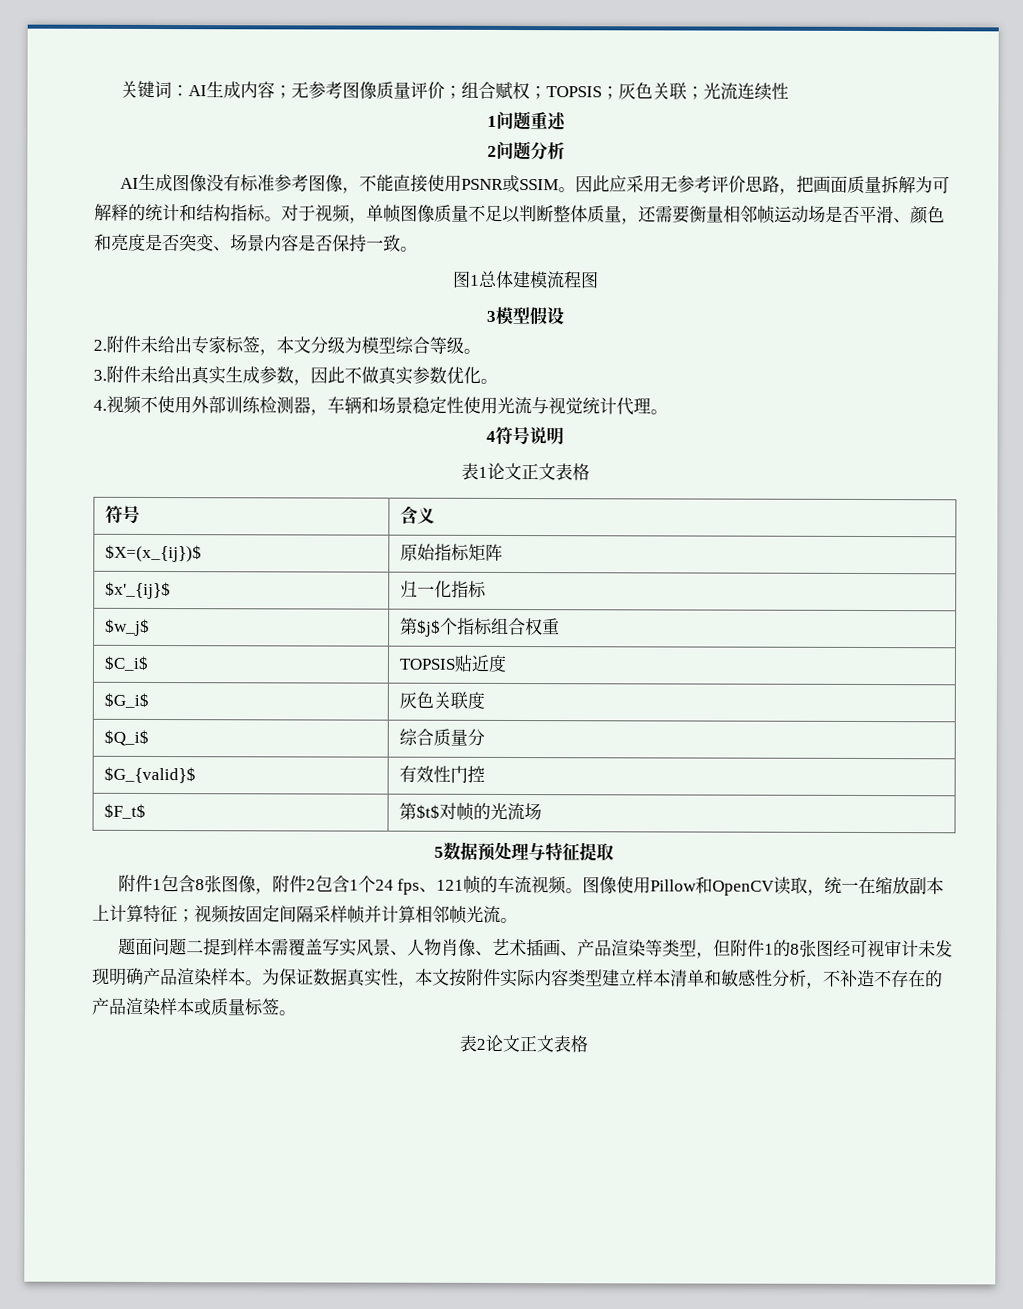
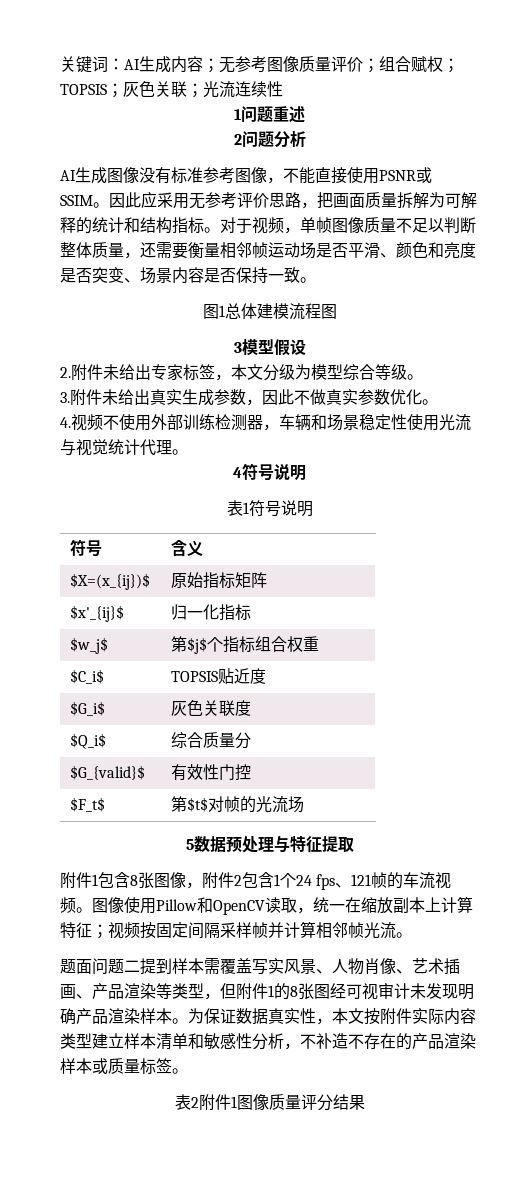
[486,462,590,481] 论文正文表格 -> [248,500,313,517] 符号说明
[484,1034,588,1053] 论文正文表格 -> [198,1094,365,1111] 附件1图像质量评分结果

